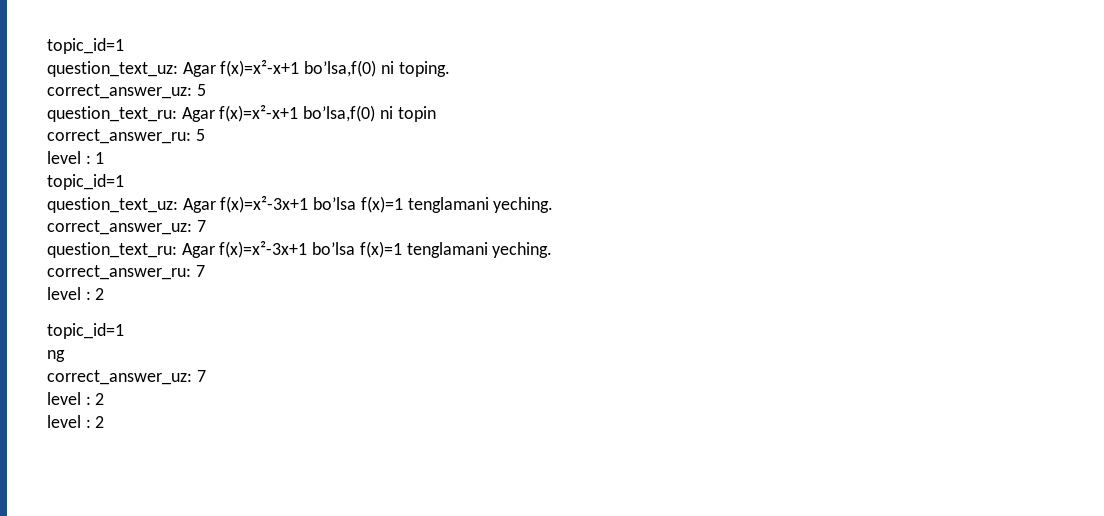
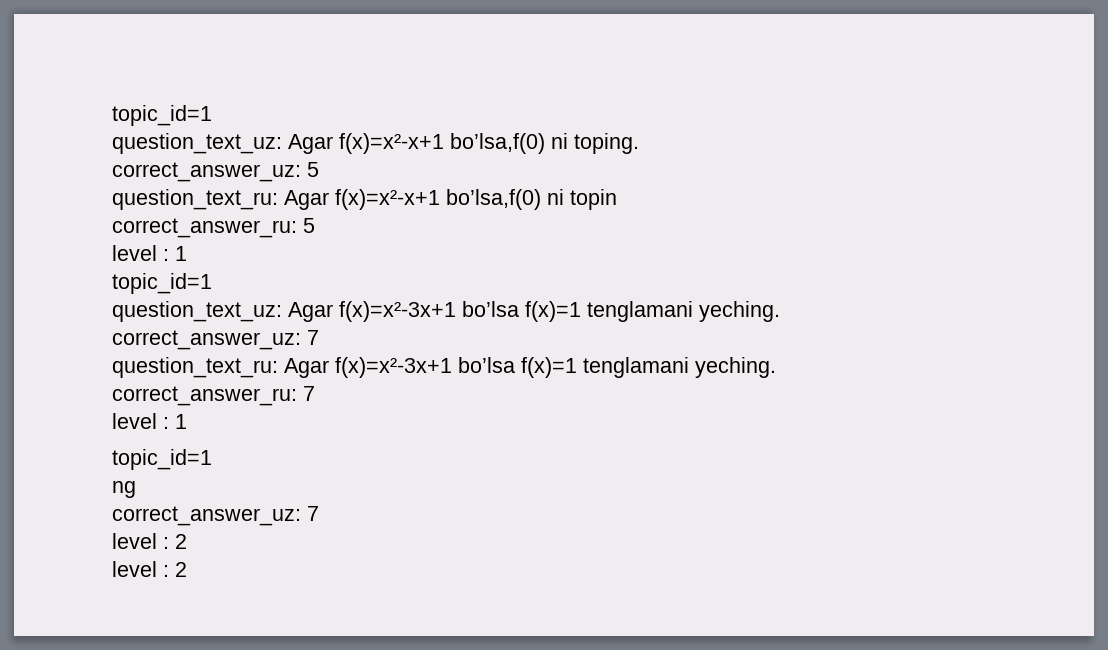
[95,288,105,300] 2 -> [175,414,187,429] 1

